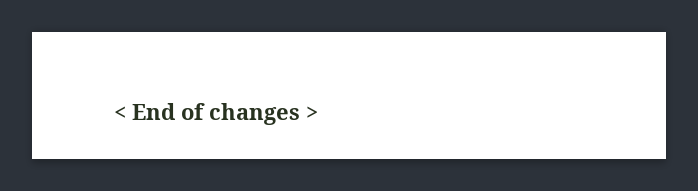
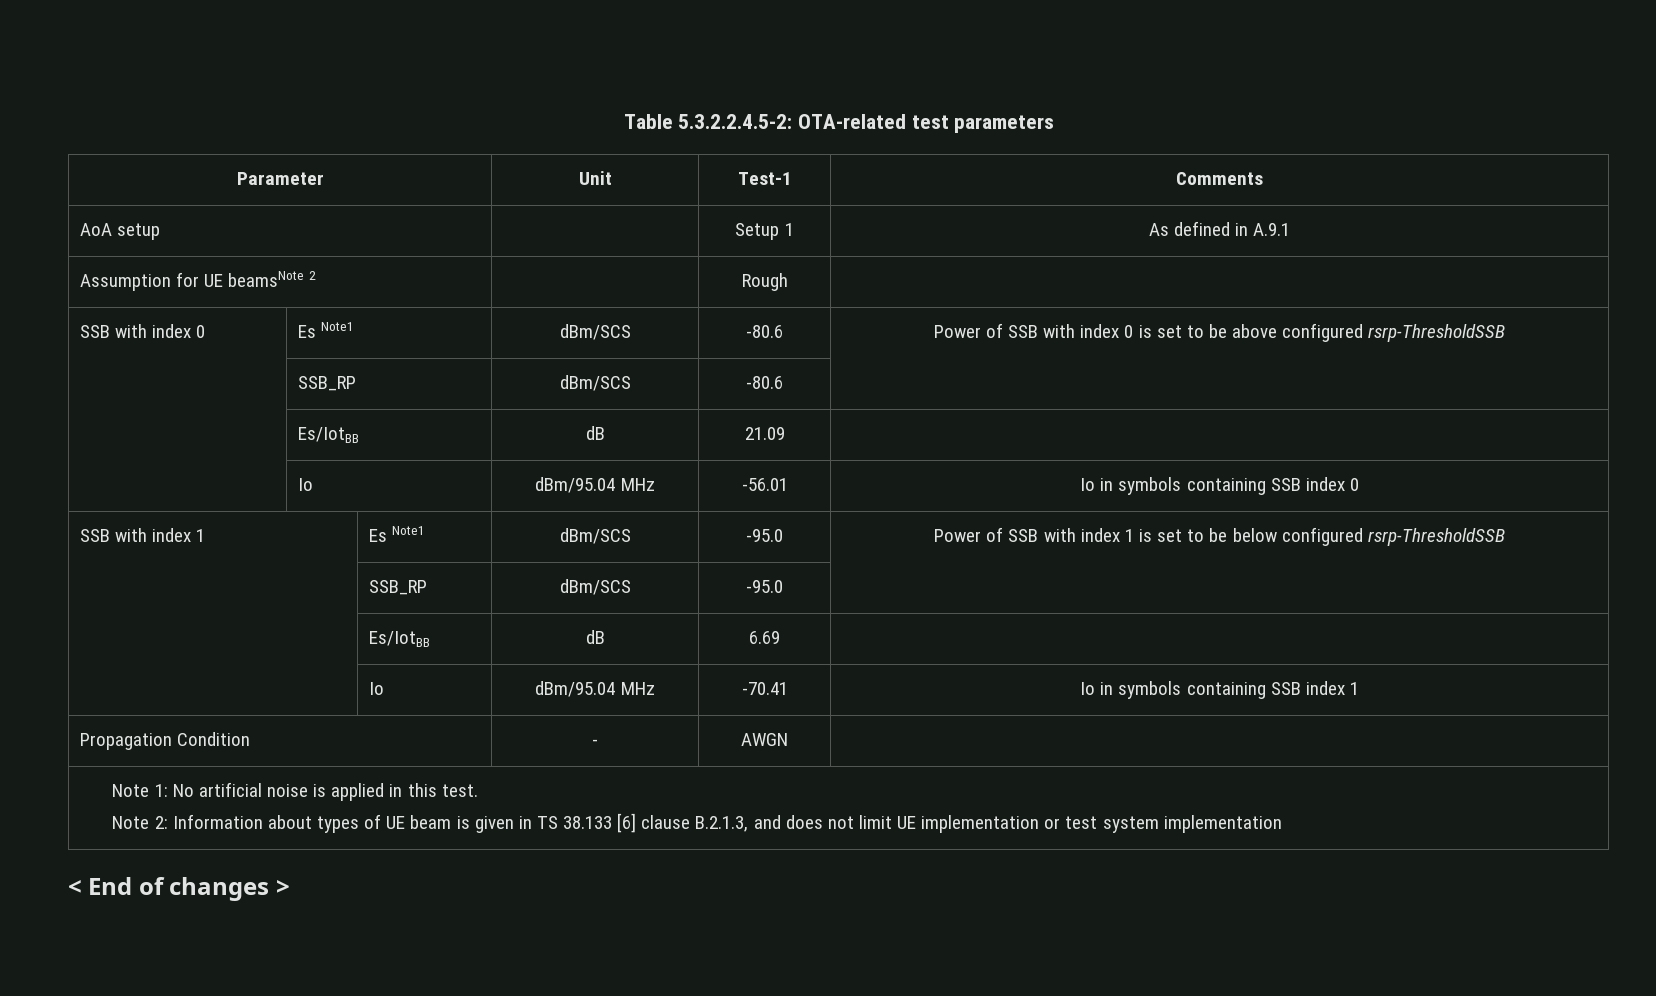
(114, 113) none -> [623,114,1055,133] [236,172,324,185] [578,171,612,185] [737,172,792,185] [1176,172,1263,185] [79,223,160,240] [735,223,794,240] [1148,221,1291,236] [79,271,317,291] [741,273,788,291] [79,324,205,338] [297,322,354,338] [559,324,631,340] [746,325,783,338] [933,323,1506,342] [297,376,356,391] [559,375,631,391] [746,376,783,389] [297,427,359,443] [585,426,605,440] [744,427,785,440] [297,478,313,491] [535,477,655,493] [741,478,788,491] [1080,477,1359,495] [79,528,205,542] [368,526,425,542] [559,528,631,544] [746,529,783,542] [934,527,1505,546] [368,580,427,595] [559,579,631,595] [746,580,783,593] [368,631,430,647] [585,630,605,644] [749,631,780,644] [368,682,384,695] [535,681,655,697] [741,682,788,695] [1080,681,1359,699] [79,732,250,750] [592,739,598,746] [741,733,788,746] [112,782,478,801] [112,813,1282,833] Table 5.3.2.2.4.5-2: OTA-related test parameters // Parameter | Unit | Test-1 | Comments // AoA setup | | Setup 1 | As defined in A.9.1 // Assumption for UE beamsNote 2 | | Rough | // SSB with index 0 | Es Note1 | dBm/SCS | -80.6 | Power of SSB with index 0 is set to be above configured rsrp-ThresholdSSB // | SSB_RP | dBm/SCS | -80.6 | // | Es/IotBB | dB | 21.09 | // | Io | dBm/95.04 MHz | -56.01 | Io in symbols containing SSB index 0 // SSB with index 1 | Es Note1 | dBm/SCS | -95.0 | Power of SSB with index 1 is set to be below configured rsrp-ThresholdSSB // | SSB_RP | dBm/SCS | -95.0 | // | Es/IotBB | dB | 6.69 | // | Io | dBm/95.04 MHz | -70.41 | Io in symbols containing SSB index 1 // Propagation Condition | - | AWGN | // Note 1: No artificial noise is applied in this test. // Note 2: Information about types of UE beam is given in TS 38.133 [6] clause B.2.1.3, and does not limit UE implementation or test system implementation //

